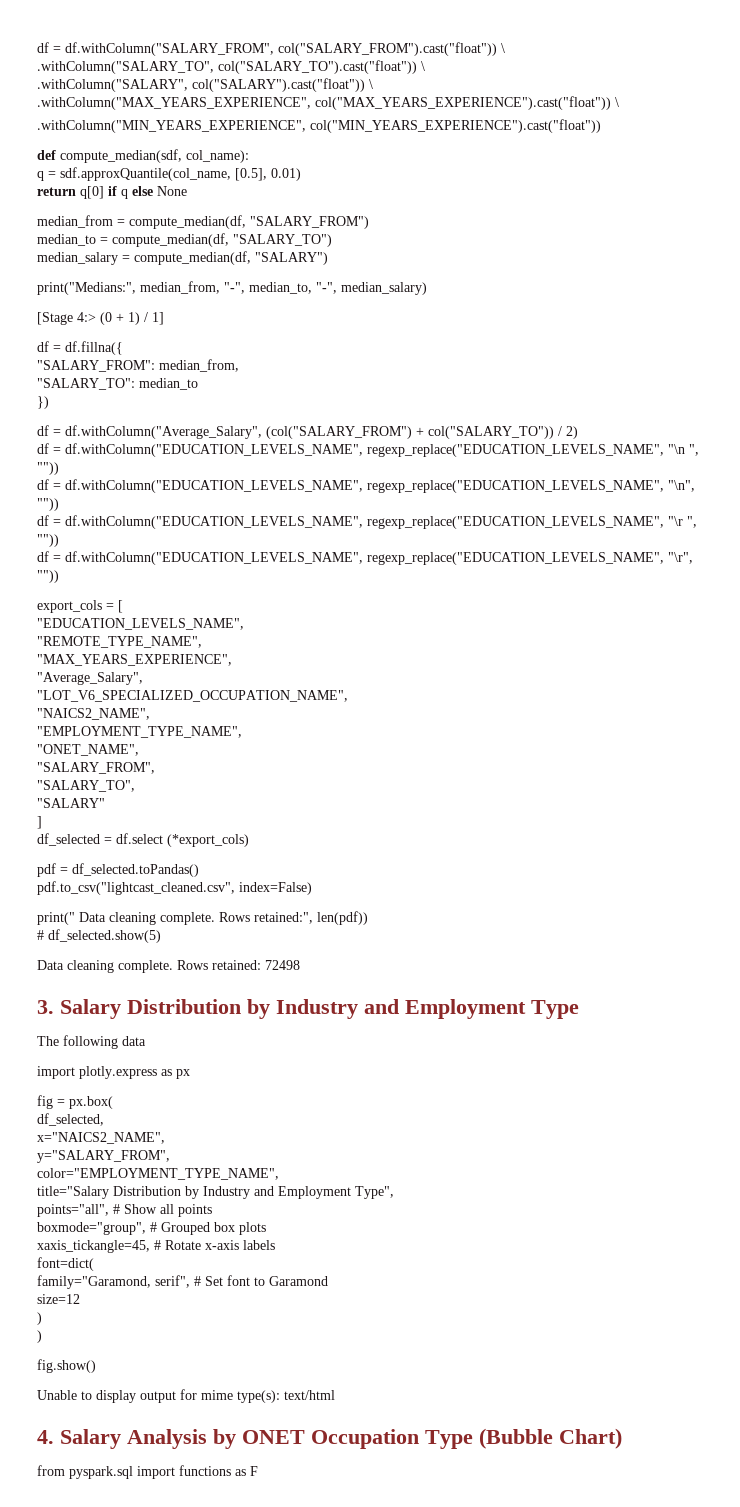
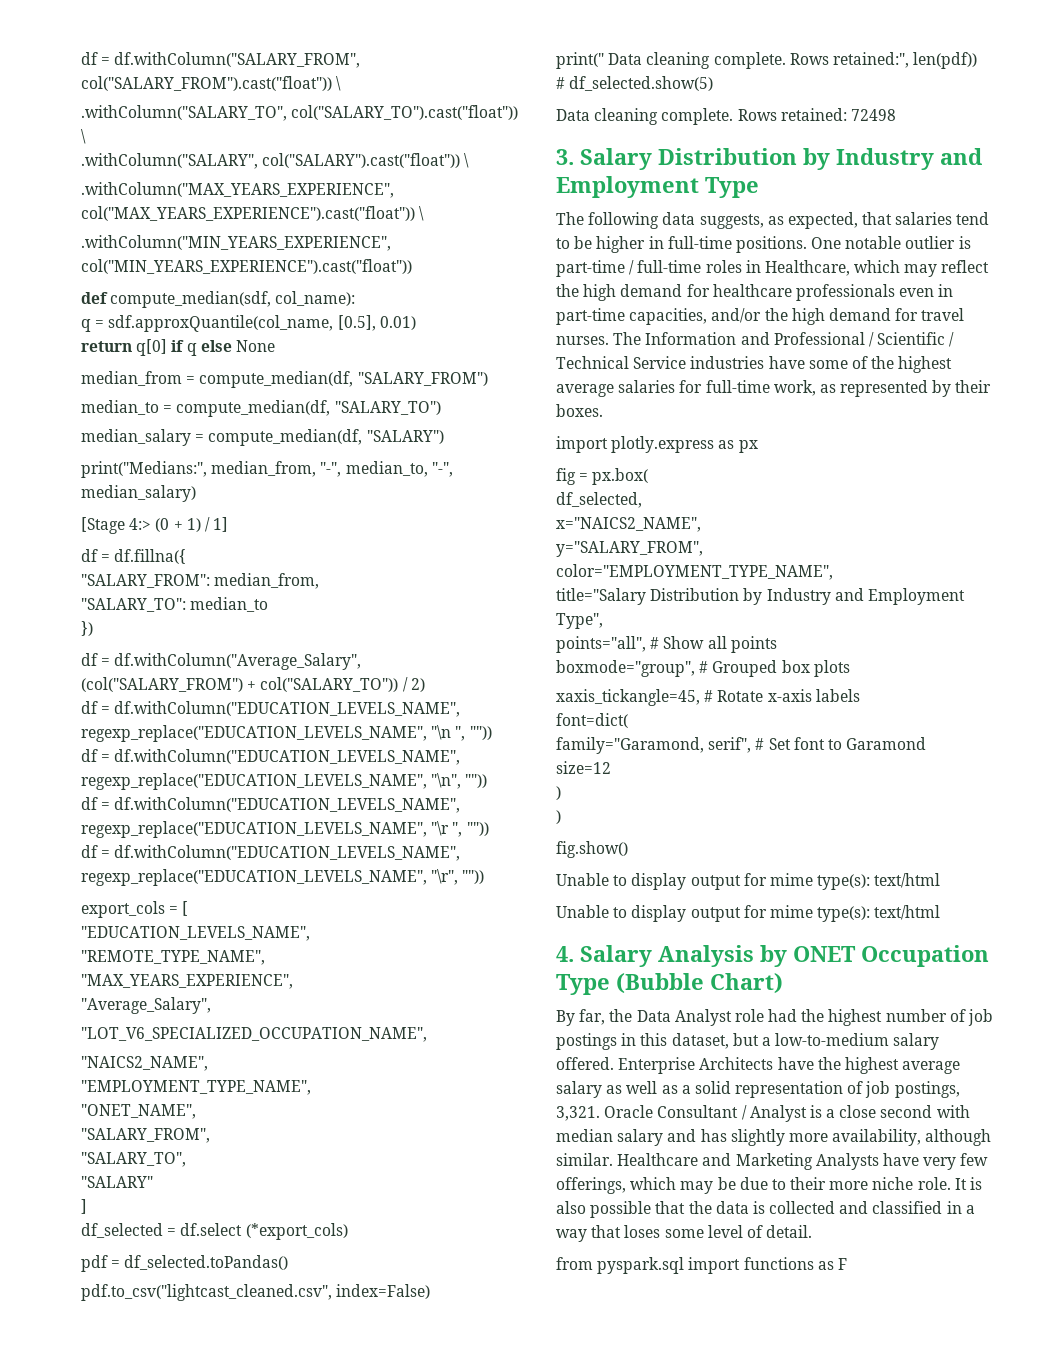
(146, 1041) none -> [699,212,990,229] [556,236,971,253] [556,260,990,277] [556,284,954,301] [556,308,965,325] [556,332,955,347] [556,356,953,373] [556,380,992,397] [556,404,603,417] suggests, as expected, that salaries tend to be higher in full-time positions. One notable outlier is part-time / full-time roles in Healthcare, which may reflect the high demand for healthcare professionals even in part-time capacities, and/or the high demand for travel nurses. The Information and Professional / Scientific / Technical Service industries have some of the highest average salaries for full-time work, as represented by their boxes.
(335, 1395) none -> [556,905,941,922] // Unable to display output for mime type(s): text/html
(622, 1438) none -> [556,1009,994,1026] [556,1033,940,1050] [556,1057,961,1074] [556,1081,960,1098] [556,1105,970,1122] [556,1129,992,1146] [556,1153,989,1170] [556,1177,983,1194] [556,1201,975,1218] [556,1225,813,1242] // By far, the Data Analyst role had the highest number of job postings in this dataset, but a low-to-medium salary offered. Enterprise Architects have the highest average salary as well as a solid representation of job postings, 3,321. Oracle Consultant / Analyst is a close second with median salary and has slightly more availability, although similar. Healthcare and Marketing Analysts have very few offerings, which may be due to their more niche role. It is also possible that the data is collected and classified in a way that loses some level of detail.

